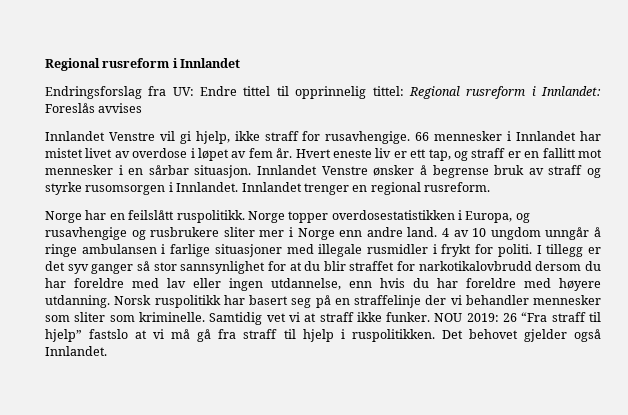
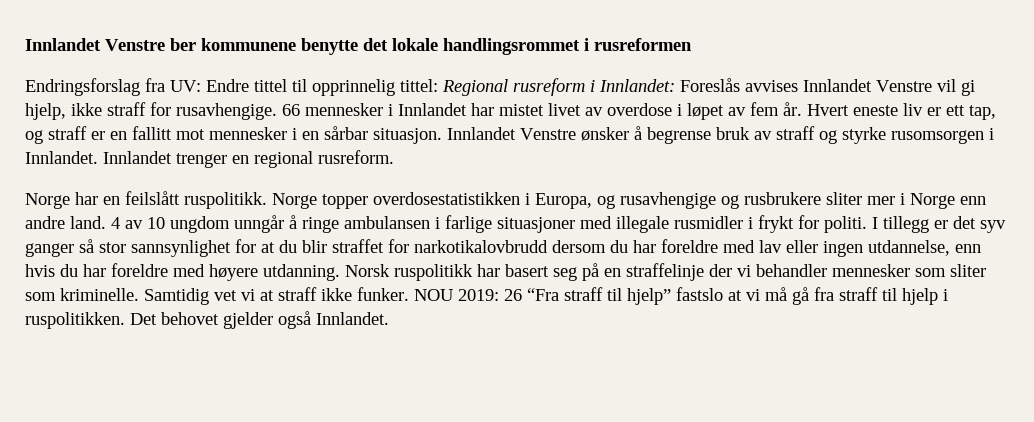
[45,58,241,71] Regional rusreform i Innlandet -> [25,38,692,55] Innlandet Venstre ber kommunene benytte det lokale handlingsrommet i rusreformen
(143, 108) // -> (798, 86) none

